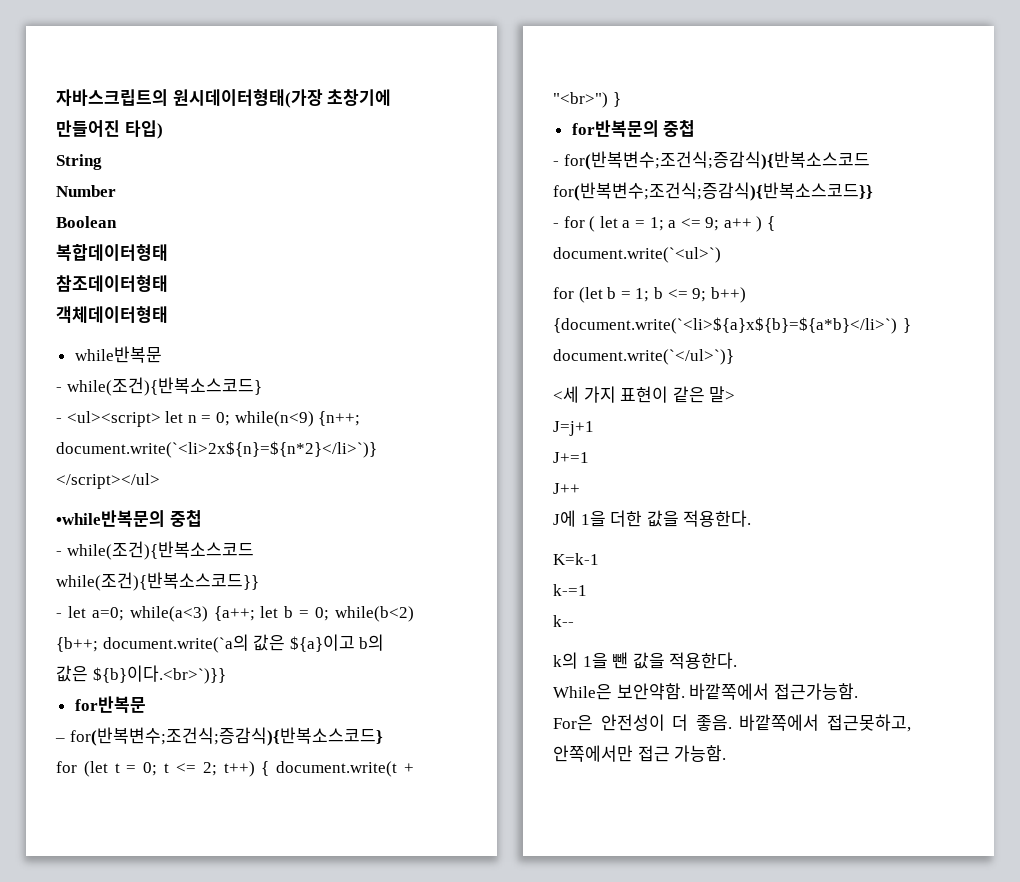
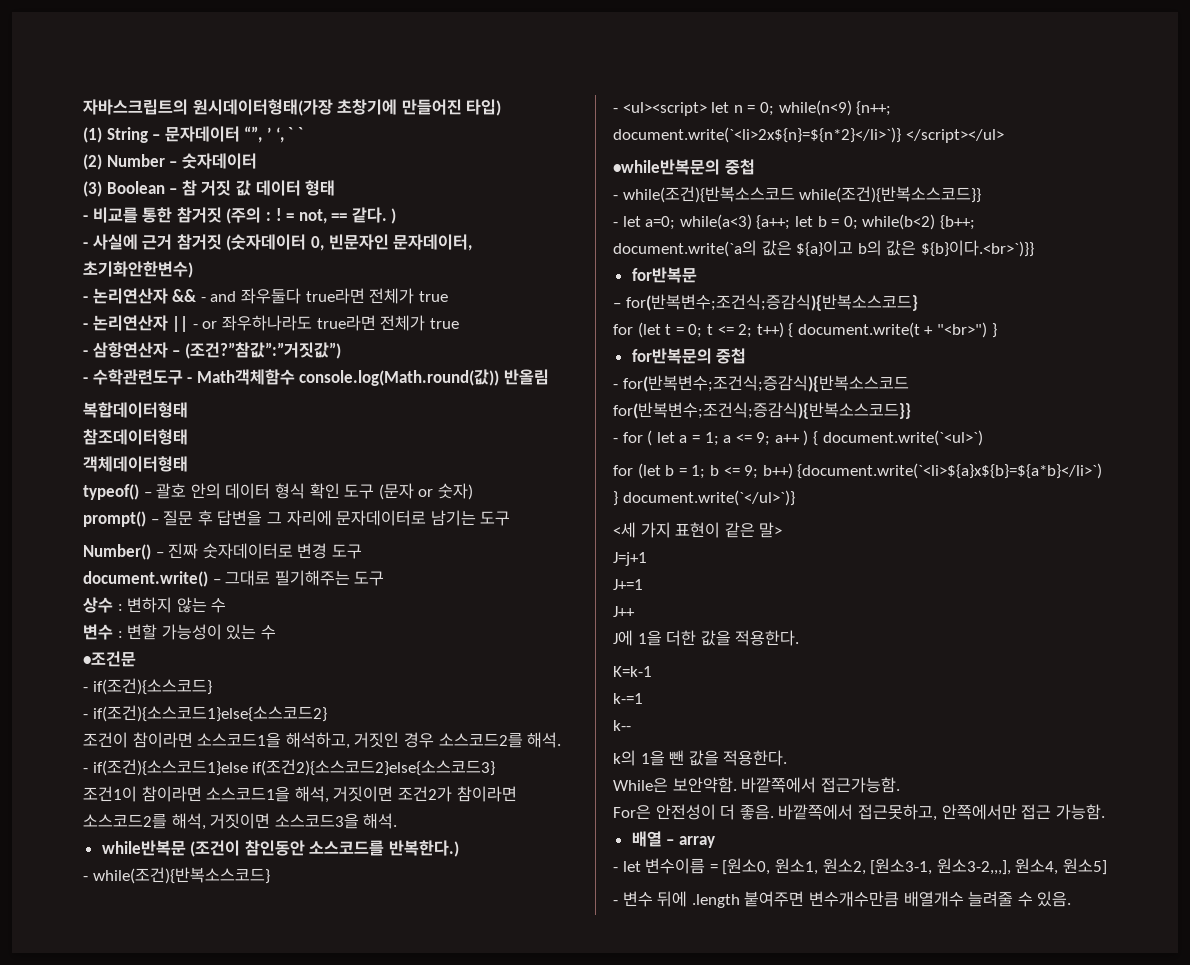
(163, 129) none -> [83,127,102,143] (1)
[56,185,116,197] [56,216,117,228] [56,244,168,261] [56,275,168,292] [56,306,168,323] [74,346,162,363] // Number // Boolean // 복합데이터형태 // 참조데이터형태 // 객체데이터형태 // while반복문 -> [152,126,303,143] [83,153,257,170] [83,180,336,197] [83,207,397,224] [83,234,473,251] [83,261,193,278] [83,288,448,304] [83,315,459,332] [83,342,341,359] [83,369,549,386] [83,402,188,418] [83,429,188,445] [83,456,188,472] [83,483,473,500] [83,510,511,527] [83,543,362,560] [83,570,385,587] [83,597,227,613] [83,624,276,640] [83,651,136,667] [83,678,212,695] [83,705,327,722] [83,732,562,749] [83,759,496,776] [83,786,517,803] [83,813,398,830] [101,840,460,857] – 문자데이터 “”, ’ ‘, ` ` // (2) Number – 숫자데이터 // (3) Boolean – 참 거짓 값 데이터 형태 // - 비교를 통한 참거짓 (주의 : ! = not, == 같다. ) // - 사실에 근거 참거짓 (숫자데이터 0, 빈문자인 문자데이터, 초기화안한변수) // - 논리연산자 && - and 좌우둘다 true라면 전체가 true // - 논리연산자 || - or 좌우하나라도 true라면 전체가 true // - 삼항연산자 – (조건?”참값”:”거짓값”) // - 수학관련도구 - Math객체함수 console.log(Math.round(값)) 반올림 // 복합데이터형태 // 참조데이터형태 // 객체데이터형태 // typeof() – 괄호 안의 데이터 형식 확인 도구 (문자 or 숫자) // prompt() – 질문 후 답변을 그 자리에 문자데이터로 남기는 도구 // Number() – 진짜 숫자데이터로 변경 도구 // document.write() – 그대로 필기해주는 도구 // 상수 : 변하지 않는 수 // 변수 : 변할 가능성이 있는 수 // •조건문 // - if(조건){소스코드} // - if(조건){소스코드1}else{소스코드2} // 조건이 참이라면 소스코드1을 해석하고, 거짓인 경우 소스코드2를 해석. // - if(조건){소스코드1}else if(조건2){소스코드2}else{소스코드3} // 조건1이 참이라면 소스코드1을 해석, 거짓이면 조건2가 참이라면 소스코드2를 해석, 거짓이면 소스코드3을 해석. // while반복문 (조건이 참인동안 소스코드를 반복한다.)
(727, 753) none -> [631,831,715,848] [613,858,1107,875] [613,891,1072,908] // 배열 – array // - let 변수이름 = [원소0, 원소1, 원소2, [원소3-1, 원소3-2,,,], 원소4, 원소5] // - 변수 뒤에 .length 붙여주면 변수개수만큼 배열개수 늘려줄 수 있음.

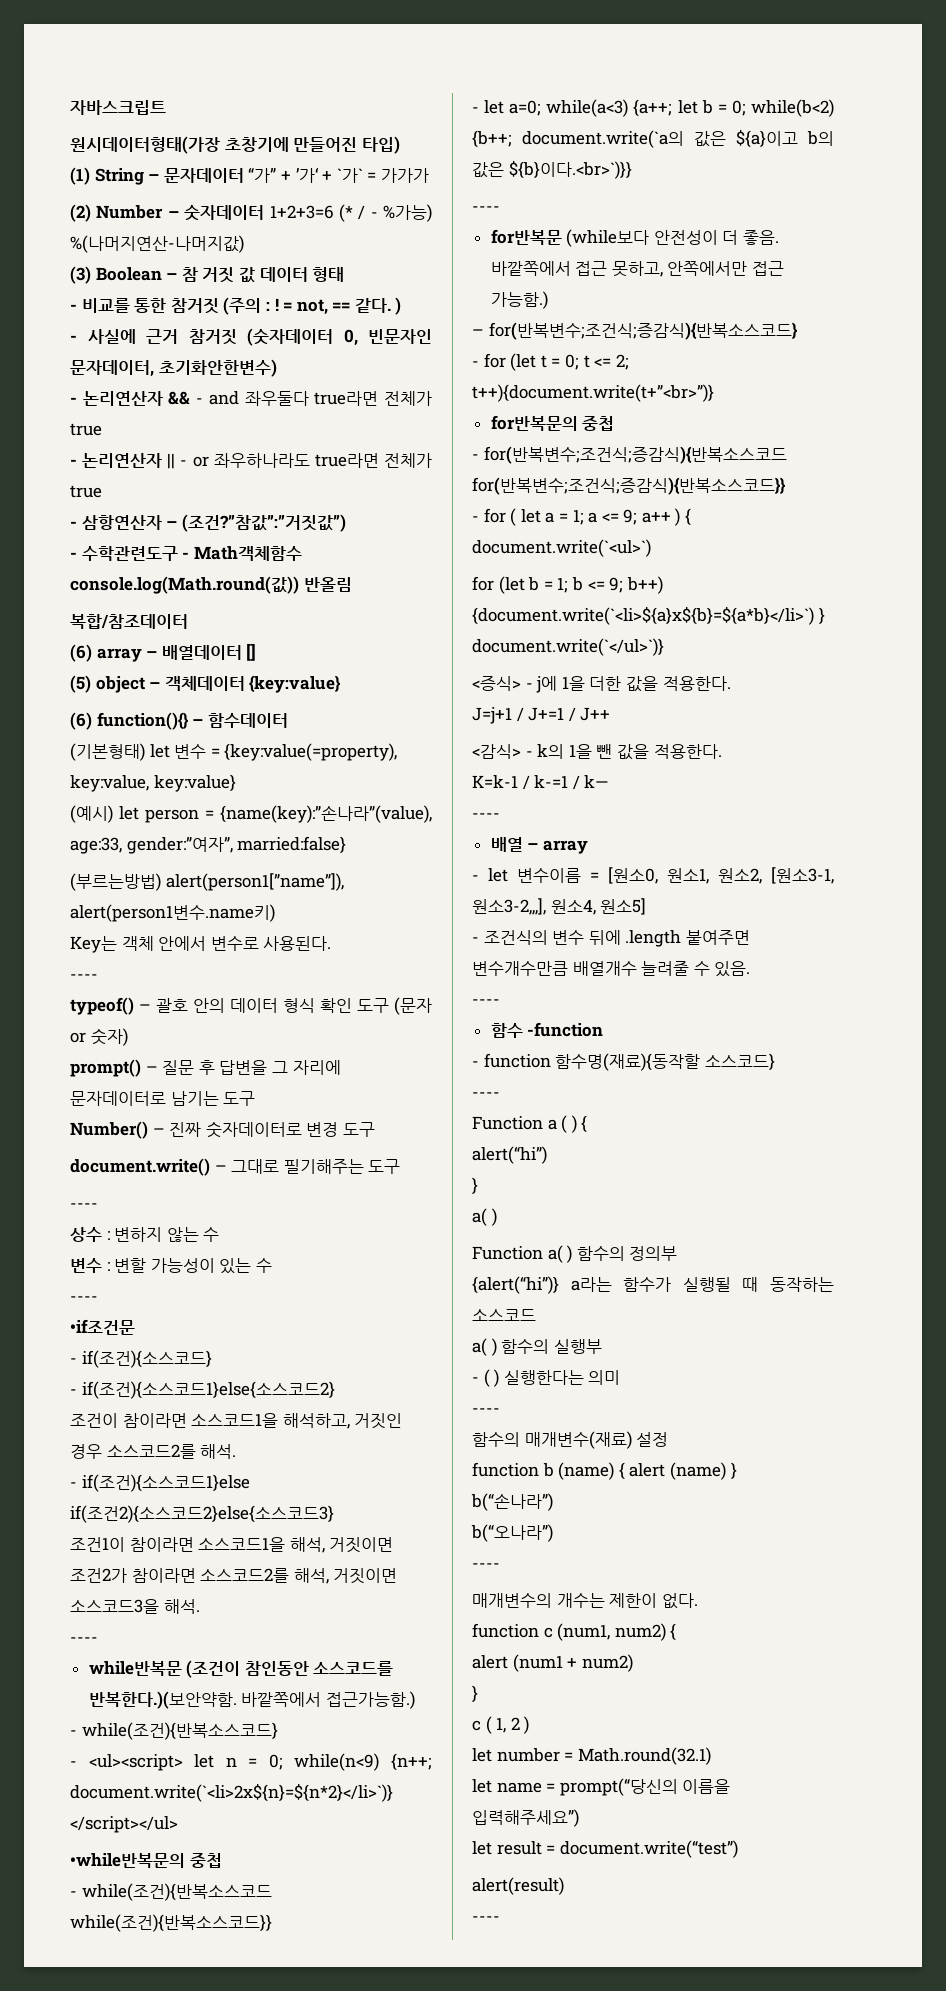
[83,99,188,115] 자바스크립트의 -> [70,100,166,115] 자바스크립트 //
[244,126,303,143] [83,153,257,170] “”, ’ ‘, ` ` // (2) Number – 숫자데이터 -> [248,167,429,183] [70,204,432,222] [70,235,244,253] “가” + ’가‘ + `가` = 가가가 // (2) Number – 숫자데이터 1+2+3=6 (* / - %가능) %(나머지연산-나머지값)
[83,402,188,418] [83,429,188,445] [83,456,188,472] 복합데이터형태 // 참조데이터형태 // 객체데이터형태 -> [70,614,188,629] [70,643,257,662] [70,675,341,693] [70,712,288,730] [70,743,398,761] [70,774,236,792] [70,805,432,823] [70,836,347,854] [70,873,344,891] [70,904,275,922] [70,936,332,953] [70,974,98,980] 복합/참조데이터 // (6) array – 배열데이터 [] // (5) object – 객체데이터 {key:value} // (6) function(){} – 함수데이터 // (기본형태) let 변수 = {key:value(=property), key:value, key:value} // (예시) let person = {name(key):”손나라”(value), age:33, gender:”여자”, married:false} // (부르는방법) alert(person1[”name”]), alert(person1변수.name키) // Key는 객체 안에서 변수로 사용된다. // ----
(385, 578) none -> [70,1203,98,1209] // ----
[83,651,136,667] •조건문 -> [70,1296,98,1302] [70,1319,135,1335] ---- // •if조건문
(398, 821) none -> [70,1637,98,1643] // ----
[389,840,460,857] 반복한다.) -> [88,1691,415,1709] 반복한다.)(보안약함. 바깥쪽에서 접근가능함.)
(1034, 248) none -> [472,206,500,212] // ----
(697, 275) none -> [566,229,780,247] [490,261,785,277] [490,291,548,309] (while보다 안전성이 더 좋음. 바깥쪽에서 접근 못하고, 안쪽에서만 접근 가능함.)
(918, 302) none -> [472,361,479,367] -
[756,322,997,338] t++) { document.write(t + "<br>") } -> [472,384,714,402] t++){document.write(t+”<br>”)}
[613,522,783,538] [613,552,647,566] [613,579,643,590] [613,606,635,617] [613,630,800,646] [613,666,652,677] [613,693,643,704] [613,720,631,731] <세 가지 표현이 같은 말> // J=j+1 // J+=1 // J++ // J에 1을 더한 값을 적용한다. // K=k-1 // k-=1 // k-- // -> [472,676,731,693] [472,707,611,724] [472,744,533,759] <증식> - j에 1을 더한 값을 적용한다. // J=j+1 / J+=1 / J++ // <감식> -
[613,777,900,793] [613,804,1105,821] While은 보안약함. 바깥쪽에서 접근가능함. // For은 안전성이 더 좋음. 바깥쪽에서 접근못하고, 안쪽에서만 접근 가능함. -> [472,775,609,790] [472,813,500,819] K=k-1 / k-=1 / k— // ----
(618, 902) none -> [483,930,548,945] 조건식의
(1072, 899) none -> [472,999,500,1005] [490,1022,604,1038] [472,1053,775,1071] [472,1092,500,1098] [472,1115,588,1133] [472,1146,547,1164] [472,1177,478,1195] [472,1208,497,1226] [472,1245,678,1263] [472,1276,834,1294] [472,1309,536,1321] [472,1338,602,1356] [472,1369,621,1387] [472,1408,500,1414] [472,1431,669,1449] [472,1462,737,1480] [471,1493,553,1511] [471,1524,553,1542] [472,1563,500,1569] [472,1593,698,1609] [472,1623,677,1641] [472,1654,633,1672] [472,1685,478,1703] [472,1716,530,1734] [472,1747,711,1765] [472,1778,731,1796] [472,1809,579,1827] [472,1840,738,1858] [472,1877,564,1895] [472,1916,500,1922] // ---- // 함수 -function // - function 함수명(재료){동작할 소스코드} // ---- // Function a ( ) { // alert(“hi”) // } // a( ) // Function a( ) 함수의 정의부 // {alert(“hi”)} a라는 함수가 실행될 때 동작하는 소스코드 // a( ) 함수의 실행부 // - ( ) 실행한다는 의미 // ---- // 함수의 매개변수(재료) 설정 // function b (name) { alert (name) } // b(“손나라”) // b(“오나라”) // ---- // 매개변수의 개수는 제한이 없다. // function c (num1, num2) { // alert (num1 + num2) // } // c ( 1, 2 ) // let number = Math.round(32.1) // let name = prompt(“당신의 이름을 입력해주세요”) // let result = document.write(“test”) // alert(result) // ----

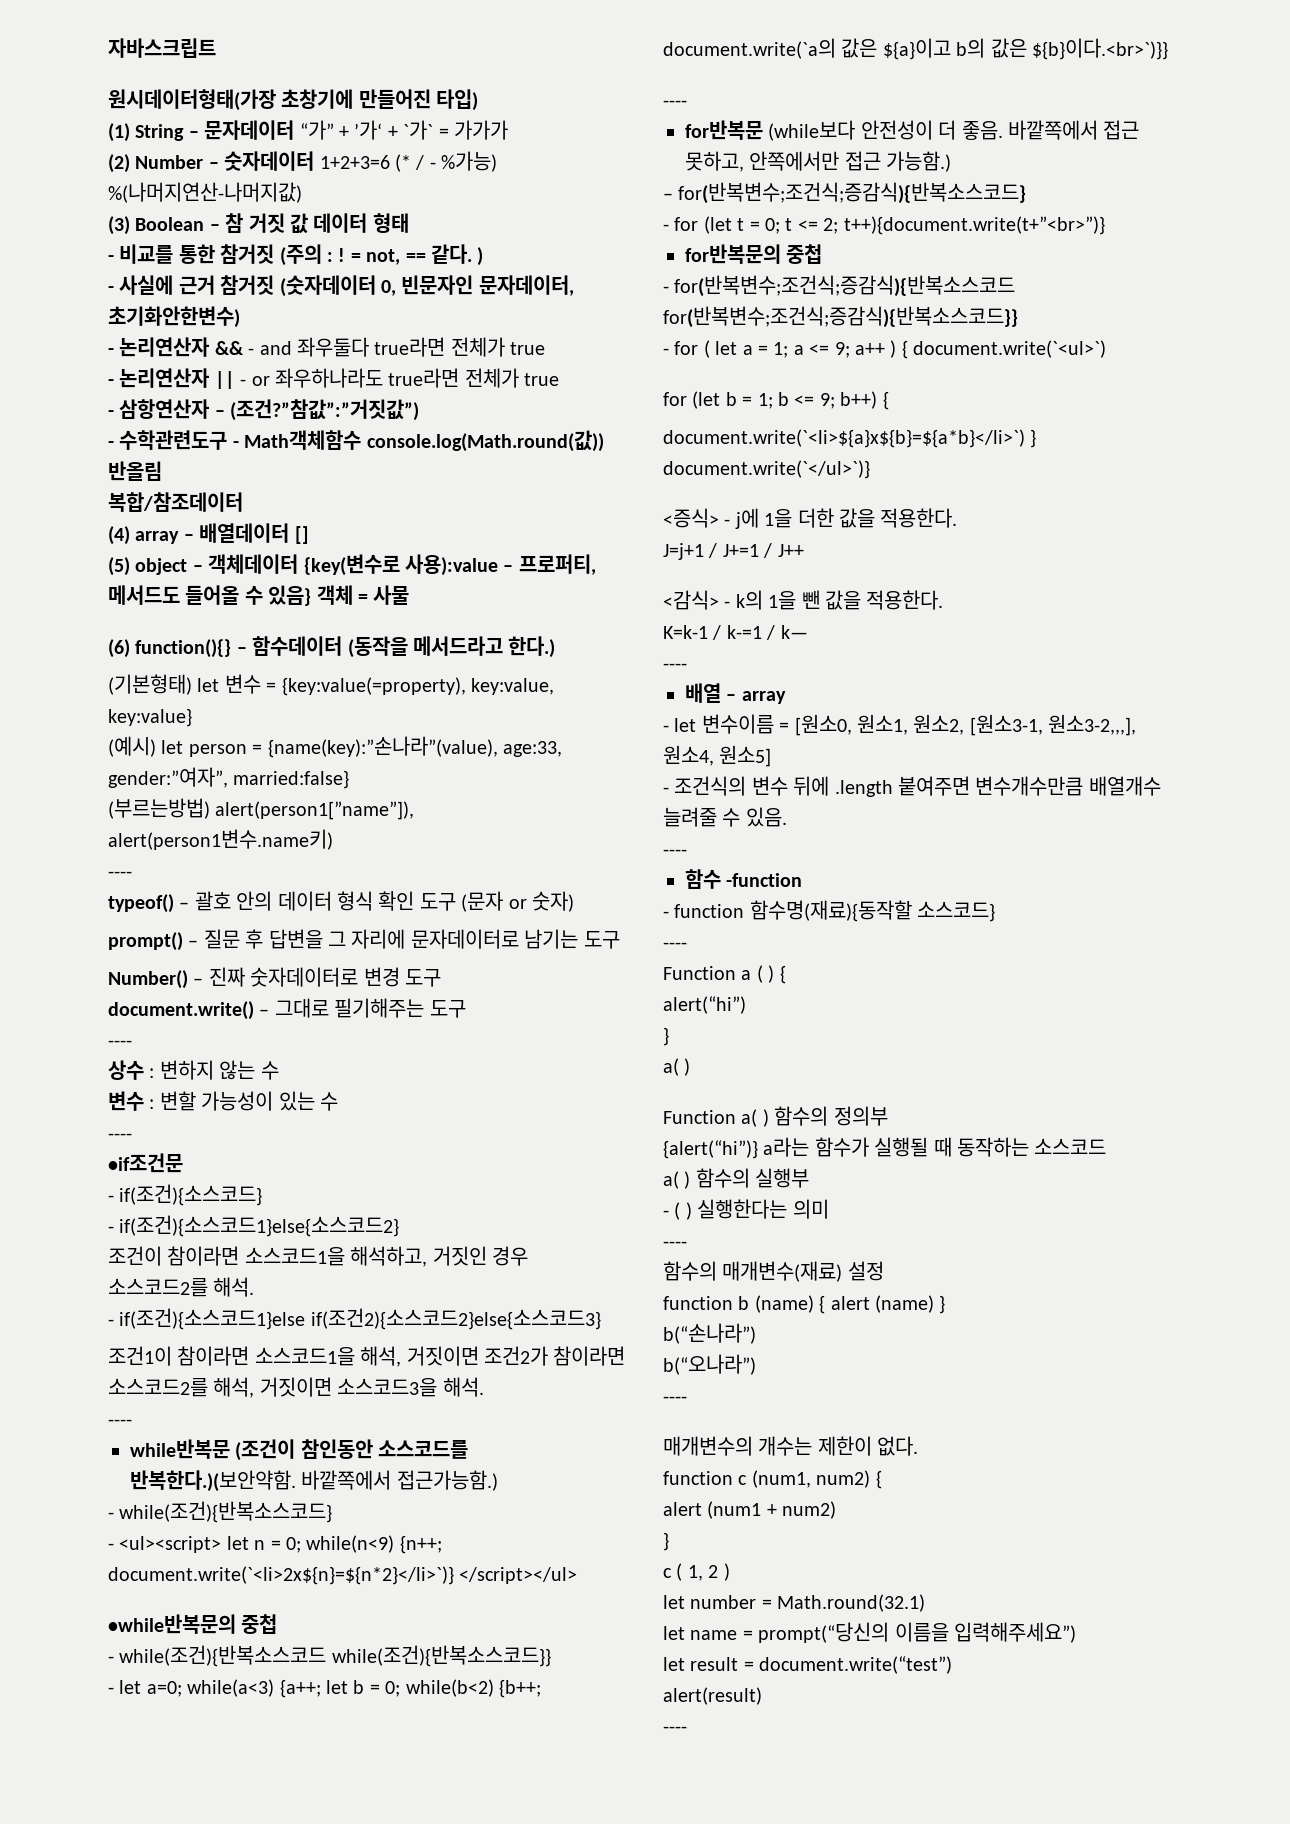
[70,644,92,662] (6) -> [108,526,130,545] (4)
[249,675,341,693] {key:value} -> [303,554,596,576] [108,585,410,606] {key(변수로 사용):value – 프로퍼티, 메서드도 들어올 수 있음} 객체 = 사물
(288, 720) none -> [347,636,556,658] (동작을 메서드라고 한다.)
[70,936,332,953] // Key는 객체 안에서 변수로 사용된다. -> (333, 839) none
[472,606,814,625] {document.write(`<li>${a}x${b}=${a*b}</li>`) -> [882,391,889,410] [663,429,1025,448] { // document.write(`<li>${a}x${b}=${a*b}</li>`)

